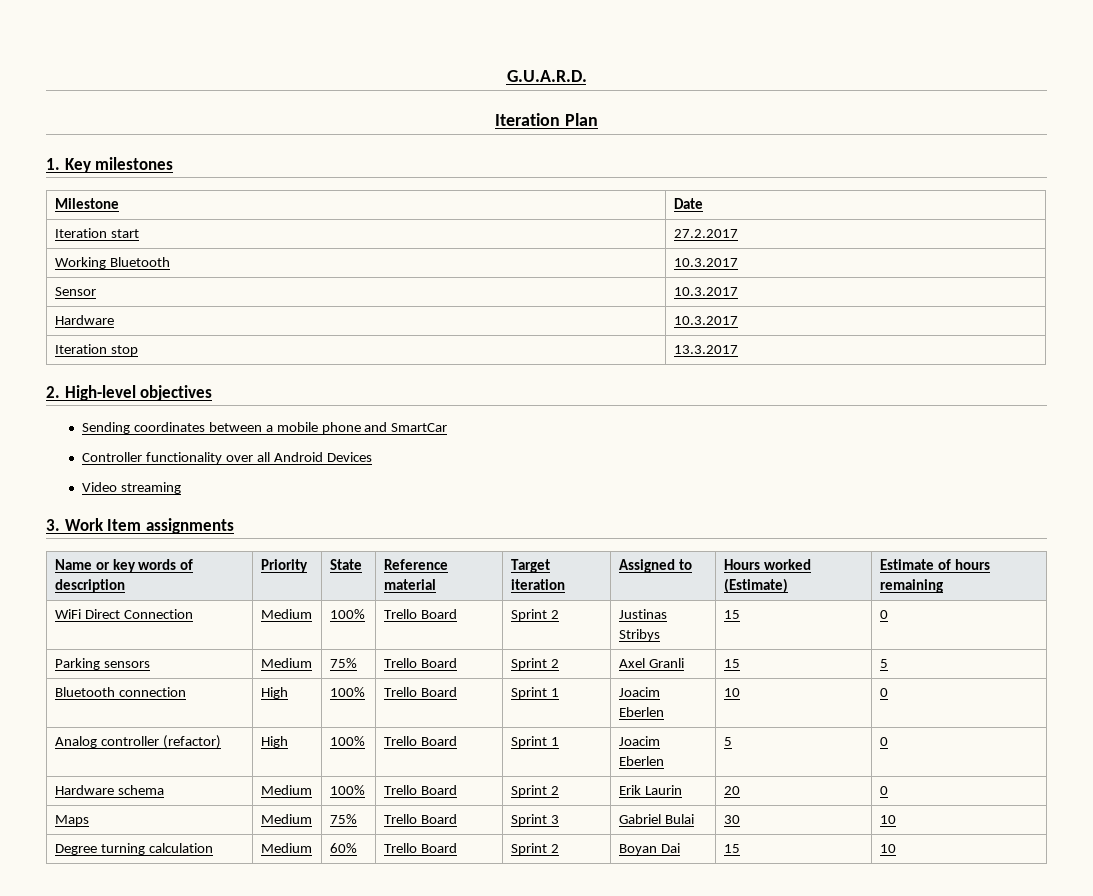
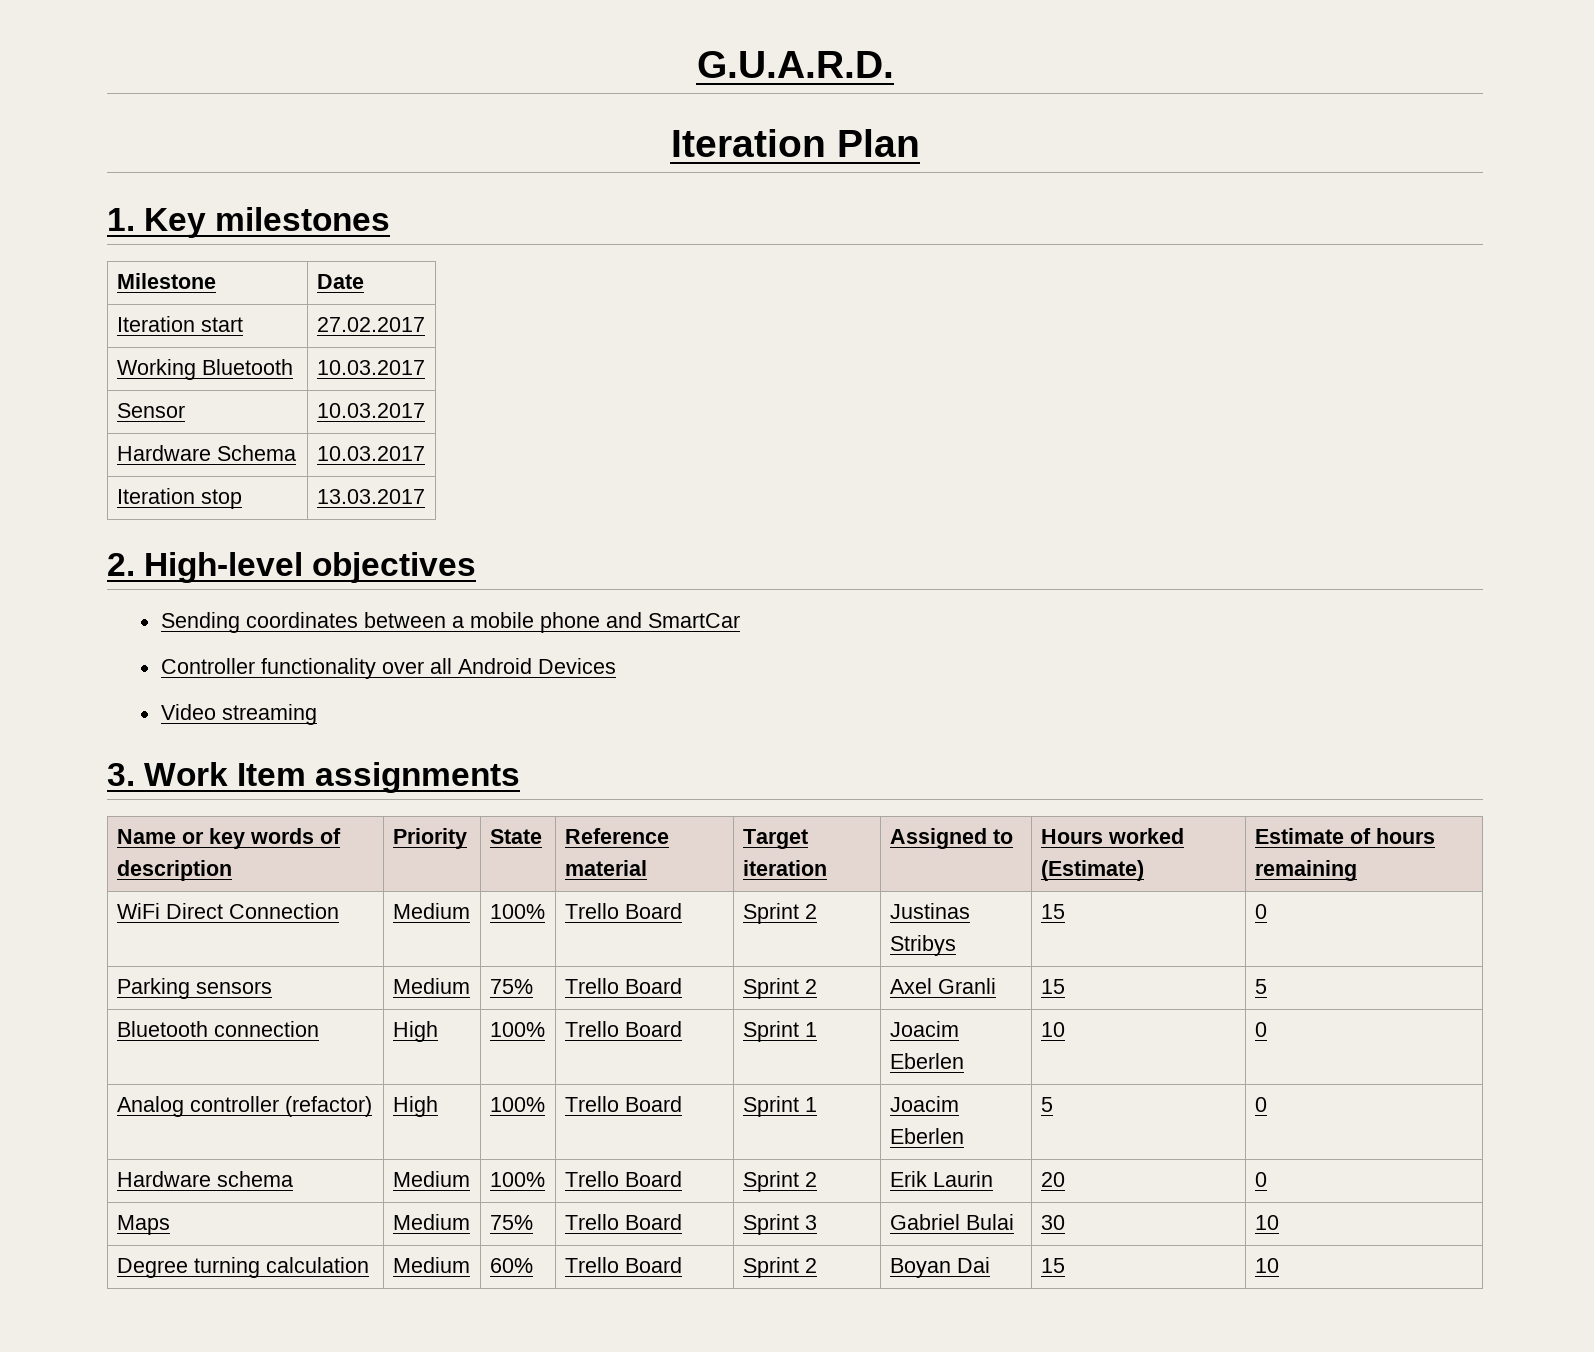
[673,229,738,238] 27.2.2017 -> [316,317,425,332] 27.02.2017
[673,258,738,267] 10.3.2017 -> [316,360,425,375] 10.03.2017
[673,287,738,296] [54,315,114,325] [673,316,738,325] 10.3.2017 // Hardware | 10.3.2017 -> [316,403,425,418] [116,445,296,461] [316,446,425,461] 10.03.2017 // Hardware Schema | 10.03.2017
[673,345,738,354] 13.3.2017 -> [316,489,425,504] 13.03.2017

